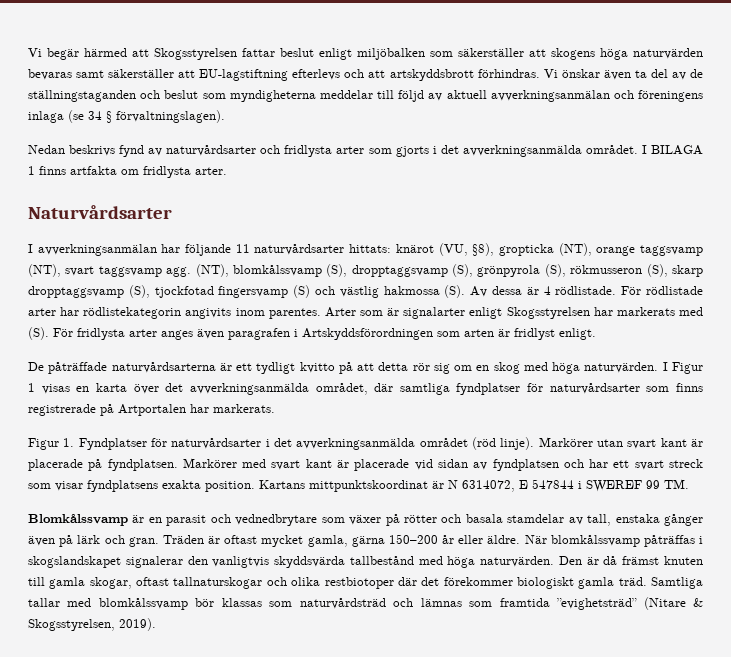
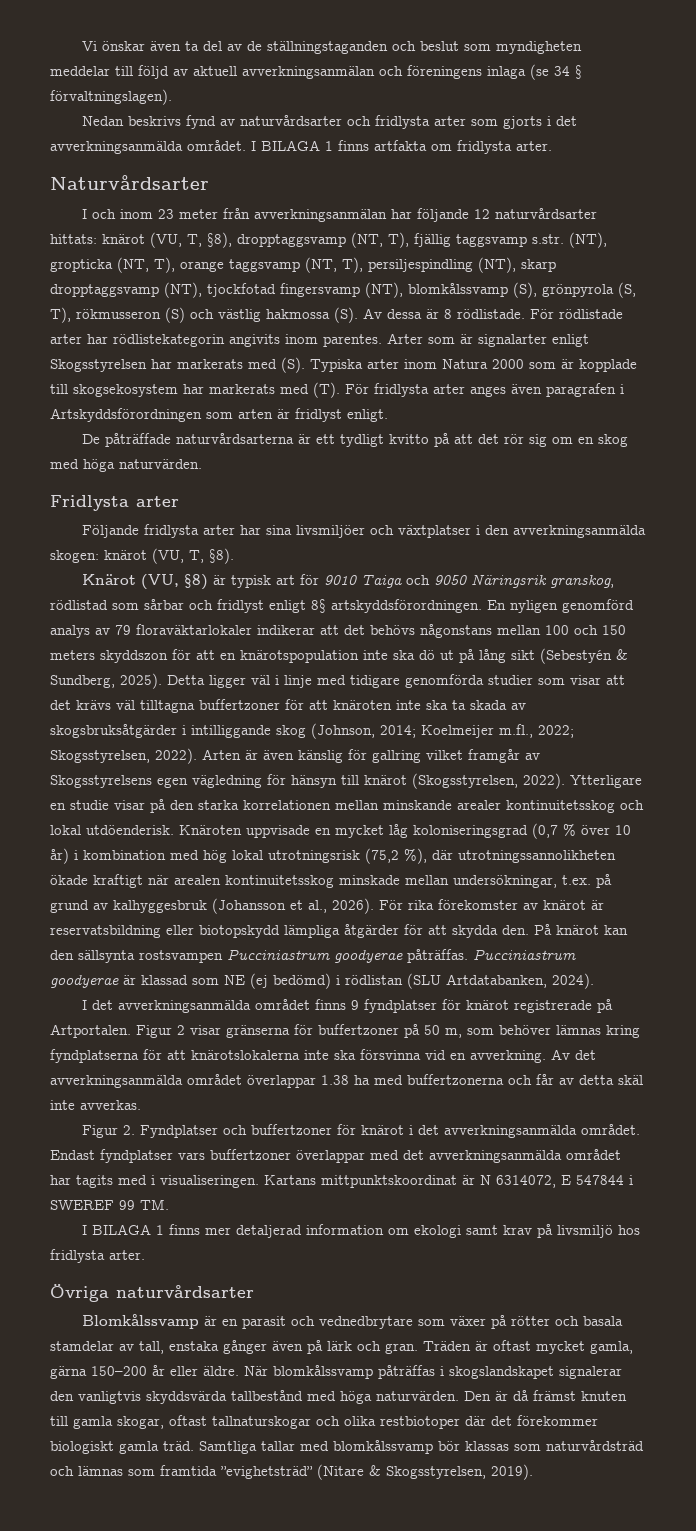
[28,48,703,60] [28,69,558,81] Vi begär härmed att Skogsstyrelsen fattar beslut enligt miljöbalken som säkerställer att skogens höga naturvärden bevaras samt säkerställer att EU-lagstiftning efterlevs och att artskyddsbrott förhindras. Vi -> [82,41,98,51] Vi
[229,90,316,102] myndigheterna -> [496,41,583,54] myndigheten
(33, 248) none -> [92,208,251,219] och inom 23 meter från
[235,244,250,253] 11 -> [474,209,491,219] 12
[472,243,703,256] [28,264,703,277] [28,285,289,298] §8), gropticka (NT), orange taggsvamp (NT), svart taggsvamp agg. (NT), blomkålssvamp (S), dropptaggsvamp (S), grönpyrola (S), rökmusseron (S), skarp dropptaggsvamp (S), tjockfotad fingersvamp -> [187,232,607,248] [50,257,556,273] [50,282,636,298] [50,307,161,323] T, §8), dropptaggsvamp (NT, T), fjällig taggsvamp s.str. (NT), gropticka (NT, T), orange taggsvamp (NT, T), persiljespindling (NT), skarp dropptaggsvamp (NT), tjockfotad fingersvamp (NT), blomkålssvamp (S), grönpyrola (S, T), rökmusseron
[543,286,551,295] 4 -> [444,309,452,319] 8
(49, 333) none -> [310,359,637,372] [50,382,340,398] Typiska arter inom Natura 2000 som är kopplade till skogsekosystem har markerats med (T).
[378,362,409,371] detta -> [478,434,500,444] det
[662,362,703,374] [28,383,703,395] [28,404,275,416] [28,437,703,450] [28,458,703,471] [28,480,255,492] I Figur 1 visas en karta över det avverkningsanmälda området, där samtliga fyndplatser för naturvårdsarter som finns registrerade på Artportalen har markerats. // Figur 1. Fyndplatser för naturvårdsarter i det avverkningsanmälda området (röd linje). Markörer utan svart kant är placerade på fyndplatsen. Markörer med svart kant är placerade vid sidan av fyndplatsen och har ett svart streck som visar fyndplatsens exakta position. -> [50,495,179,511] [82,524,647,538] [50,548,234,564] [82,574,615,590] [50,599,634,613] [50,624,626,638] [50,648,628,664] [50,673,625,689] [50,699,526,713] [50,723,574,739] [50,748,540,764] [50,773,642,789] [50,799,644,813] [50,823,631,839] [50,848,616,864] [50,874,612,888] [50,898,604,914] [50,924,628,938] [50,949,576,963] [50,973,594,989] [82,999,614,1013] [50,1024,640,1038] [50,1049,596,1063] [50,1074,643,1088] [50,1100,141,1110] [82,1124,641,1138] [50,1149,621,1163] [50,1175,259,1188] // Fridlysta arter // Följande fridlysta arter har sina livsmiljöer och växtplatser i den avverkningsanmälda skogen: knärot (VU, T, §8). // Knärot (VU, §8) är typisk art för 9010 Taiga och 9050 Näringsrik granskog, rödlistad som sårbar och fridlyst enligt 8§ artskyddsförordningen. En nyligen genomförd analys av 79 floraväktarlokaler indikerar att det behövs någonstans mellan 100 och 150 meters skyddszon för att en knärotspopulation inte ska dö ut på lång sikt (Sebestyén & Sundberg, 2025). Detta ligger väl i linje med tidigare genomförda studier som visar att det krävs väl tilltagna buffertzoner för att knäroten inte ska ta skada av skogsbruksåtgärder i intilliggande skog (Johnson, 2014; Koelmeijer m.fl., 2022; Skogsstyrelsen, 2022). Arten är även känslig för gallring vilket framgår av Skogsstyrelsens egen vägledning för hänsyn till knärot (Skogsstyrelsen, 2022). Ytterligare en studie visar på den starka korrelationen mellan minskande arealer kontinuitetsskog och lokal utdöenderisk. Knäroten uppvisade en mycket låg koloniseringsgrad (0,7 % över 10 år) i kombination med hög lokal utrotningsrisk (75,2 %), där utrotningssannolikheten ökade kraftigt när arealen kontinuitetsskog minskade mellan undersökningar, t.ex. på grund av kalhyggesbruk (Johansson et al., 2026). För rika förekomster av knärot är reservatsbildning eller biotopskydd lämpliga åtgärder för att skydda den. På knärot kan den sällsynta rostsvampen Pucciniastrum goodyerae påträffas. Pucciniastrum goodyerae är klassad som NE (ej bedömd) i rödlistan (SLU Artdatabanken, 2024). // I det avverkningsanmälda området finns 9 fyndplatser för knärot registrerade på Artportalen. Figur 2 visar gränserna för buffertzoner på 50 m, som behöver lämnas kring fyndplatserna för att knärotslokalerna inte ska försvinna vid en avverkning. Av det avverkningsanmälda området överlappar 1.38 ha med buffertzonerna och får av detta skäl inte avverkas. // Figur 2. Fyndplatser och buffertzoner för knärot i det avverkningsanmälda området. Endast fyndplatser vars buffertzoner överlappar med det avverkningsanmälda området har tagits med i visualiseringen.
(689, 484) none -> [82,1224,641,1238] [50,1249,145,1263] [50,1284,254,1302] // I BILAGA 1 finns mer detaljerad information om ekologi samt krav på livsmiljö hos fridlysta arter. // Övriga naturvårdsarter

